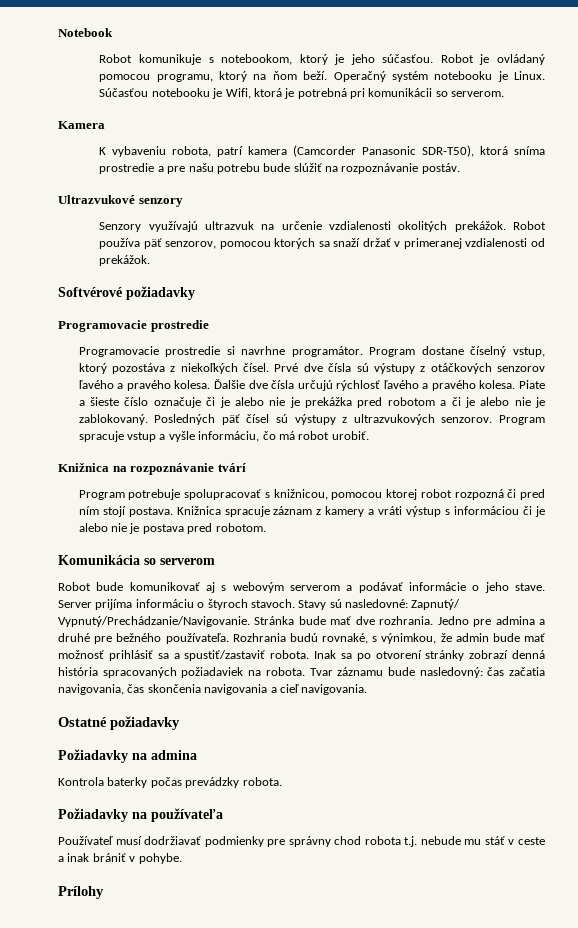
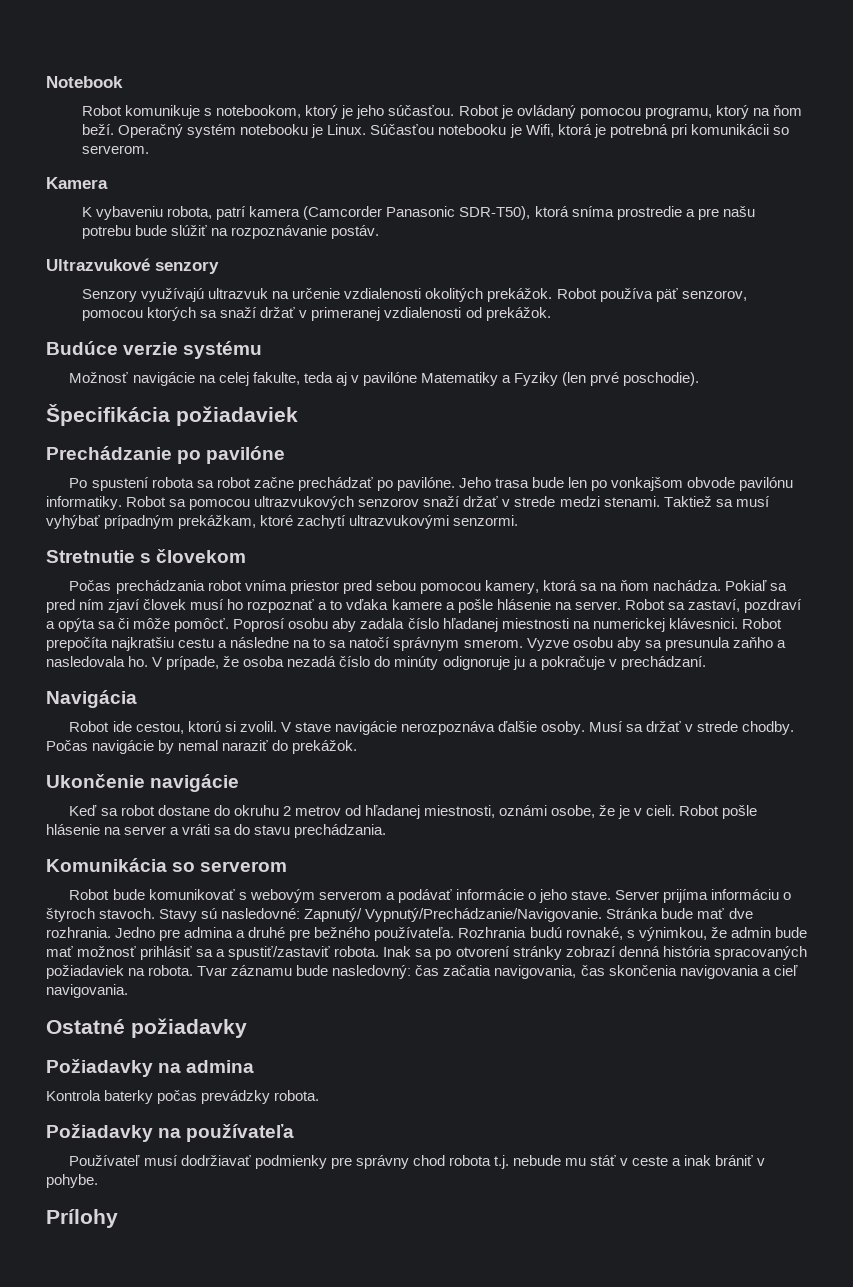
[58,286,195,300] [58,320,209,332] [78,346,546,357] [78,363,546,374] [78,379,545,391] [78,397,546,408] [78,414,546,425] [78,431,369,442] [58,463,246,475] [78,489,545,500] [78,506,546,517] [78,523,266,534] Softvérové požiadavky // Programovacie prostredie // Programovacie prostredie si navrhne programátor. Program dostane číselný vstup, ktorý pozostáva z niekoľkých čísel. Prvé dve čísla sú výstupy z otáčkových senzorov ľavého a pravého kolesa. Ďalšie dve čísla určujú rýchlosť ľavého a pravého kolesa. Piate a šieste číslo označuje či je alebo nie je prekážka pred robotom a či je alebo nie je zablokovaný. Posledných päť čísel sú výstupy z ultrazvukových senzorov. Program spracuje vstup a vyšle informáciu, čo má robot urobiť. // Knižnica na rozpoznávanie tvárí // Program potrebuje spolupracovať s knižnicou, pomocou ktorej robot rozpozná či pred ním stojí postava. Knižnica spracuje záznam z kamery a vráti výstup s informáciou či je alebo nie je postava pred robotom. -> [46,341,263,359] [69,372,700,386] [46,404,298,426] [46,446,286,464] [69,477,794,491] [46,496,770,510] [46,515,519,529] [46,549,247,563] [69,580,788,594] [46,599,802,613] [46,618,782,632] [46,637,786,651] [46,656,706,670] [46,690,137,708] [69,721,795,735] [46,740,358,754] [46,774,240,792] [69,805,758,819] [46,824,387,838] Budúce verzie systému // Možnosť navigácie na celej fakulte, teda aj v pavilóne Matematiky a Fyziky (len prvé poschodie). // Špecifikácia požiadaviek // Prechádzanie po pavilóne // Po spustení robota sa robot začne prechádzať po pavilóne. Jeho trasa bude len po vonkajšom obvode pavilónu informatiky. Robot sa pomocou ultrazvukových senzorov snaží držať v strede medzi stenami. Taktiež sa musí vyhýbať prípadným prekážkam, ktoré zachytí ultrazvukovými senzormi. // Stretnutie s človekom // Počas prechádzania robot vníma priestor pred sebou pomocou kamery, ktorá sa na ňom nachádza. Pokiaľ sa pred ním zjaví človek musí ho rozpoznať a to vďaka kamere a pošle hlásenie na server. Robot sa zastaví, pozdraví a opýta sa či môže pomôcť. Poprosí osobu aby zadala číslo hľadanej miestnosti na numerickej klávesnici. Robot prepočíta najkratšiu cestu a následne na to sa natočí správnym smerom. Vyzve osobu aby sa presunula zaňho a nasledovala ho. V prípade, že osoba nezadá číslo do minúty odignoruje ju a pokračuje v prechádzaní. // Navigácia // Robot ide cestou, ktorú si zvolil. V stave navigácie nerozpoznáva ďalšie osoby. Musí sa držať v strede chodby. Počas navigácie by nemal naraziť do prekážok. // Ukončenie navigácie // Keď sa robot dostane do okruhu 2 metrov od hľadanej miestnosti, oznámi osobe, že je v cieli. Robot pošle hlásenie na server a vráti sa do stavu prechádzania.
[206,582,216,593] aj -> (235, 894) none

